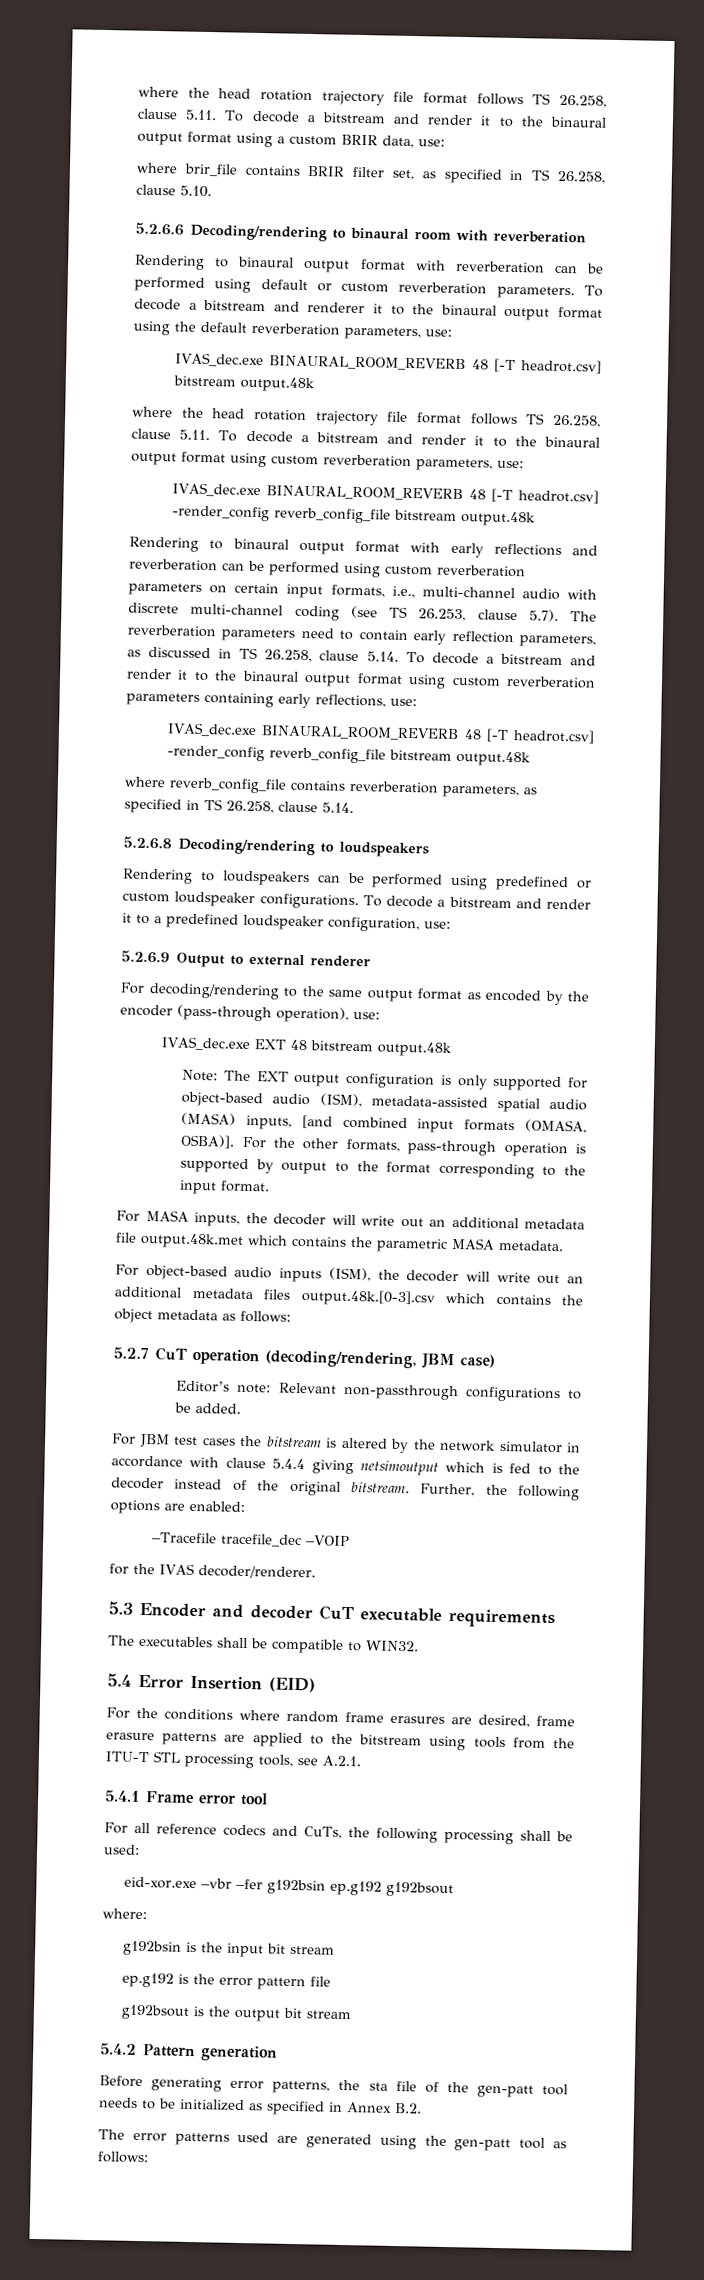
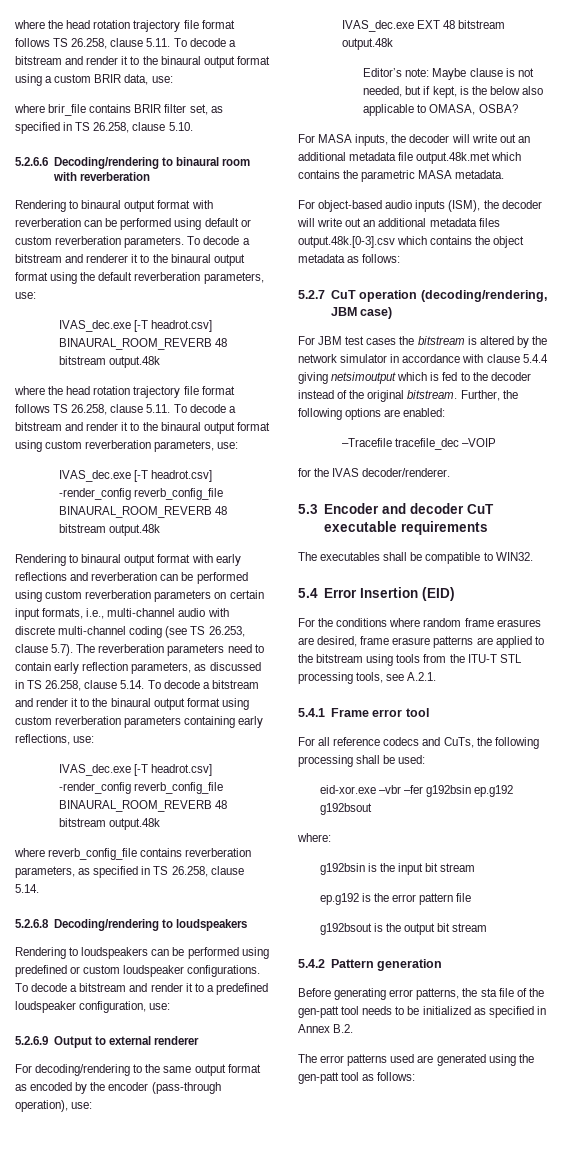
[269,355,603,374] BINAURAL_ROOM_REVERB 48 [-T headrot.csv] -> [133,320,212,332] [58,338,227,350] [-T headrot.csv] BINAURAL_ROOM_REVERB 48
[266,485,600,504] [172,505,392,524] BINAURAL_ROOM_REVERB 48 [-T headrot.csv] -render_config reverb_config_file -> [133,470,212,482] [58,488,223,500] [58,506,227,518] [-T headrot.csv] -render_config reverb_config_file BINAURAL_ROOM_REVERB 48
[261,725,596,744] [167,745,387,764] BINAURAL_ROOM_REVERB 48 [-T headrot.csv] -render_config reverb_config_file -> [133,764,212,776] [58,782,223,794] [58,800,227,812] [-T headrot.csv] -render_config reverb_config_file BINAURAL_ROOM_REVERB 48
[182,1069,588,1092] [181,1091,587,1113] [181,1112,587,1134] [180,1134,586,1158] [180,1157,586,1179] [179,1179,271,1195] Note: The EXT output configuration is only supported for object-based audio (ISM), metadata-assisted spatial audio (MASA) inputs, [and combined input formats (OMASA, OSBA)]. For the other formats, pass-through operation is supported by output to the format corresponding to the input format. -> [363,68,534,80] [363,86,543,98] [363,104,518,116] Editor’s note: Maybe clause is not needed, but if kept, is the below also applicable to OMASA, OSBA?
[176,1380,582,1403] [174,1402,242,1414] // Editor’s note: Relevant non-passthrough configurations to be added. -> (393, 313) none

